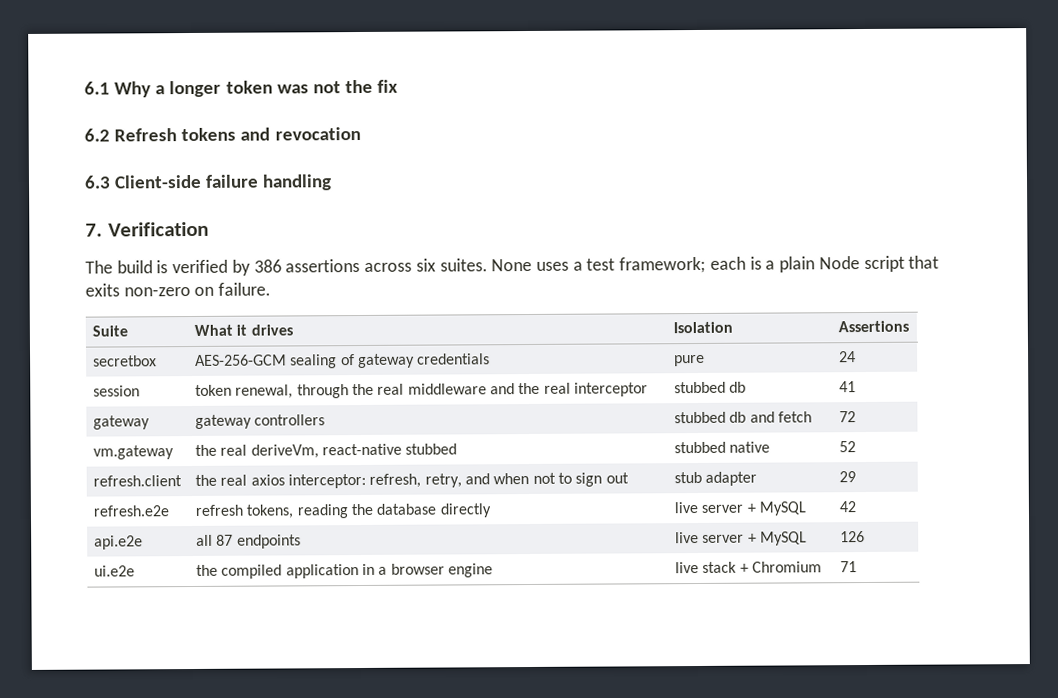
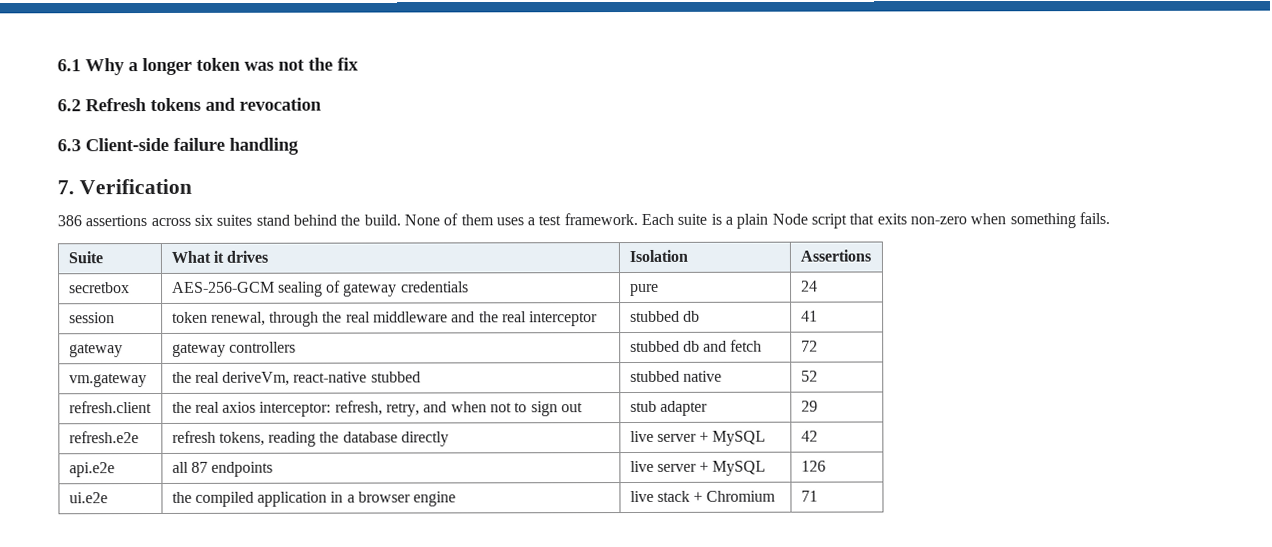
[85,256,746,276] The build is verified by 386 assertions across six suites. None uses a test framework; each -> [57,212,708,227] 386 assertions across six suites stand behind the build. None of them uses a test framework. Each suite
[194,282,272,296] on failure. -> [970,212,1110,229] when something fails.

